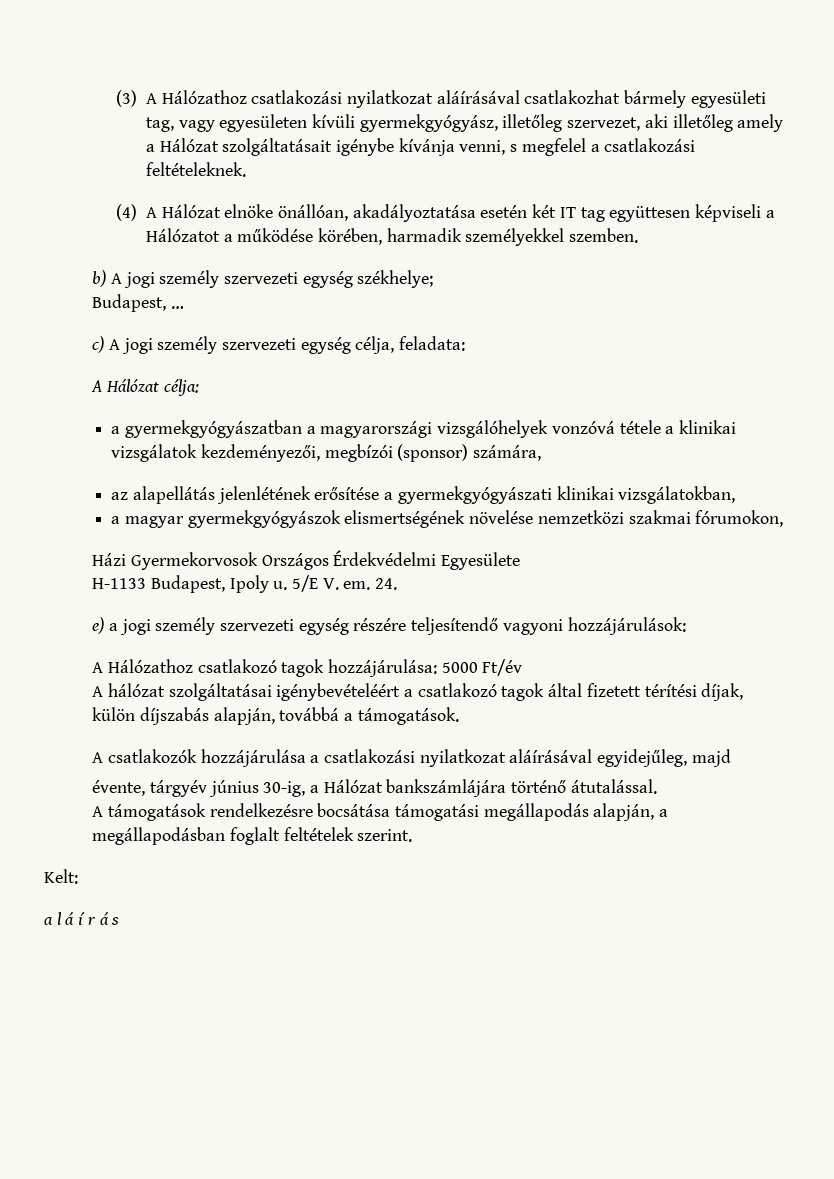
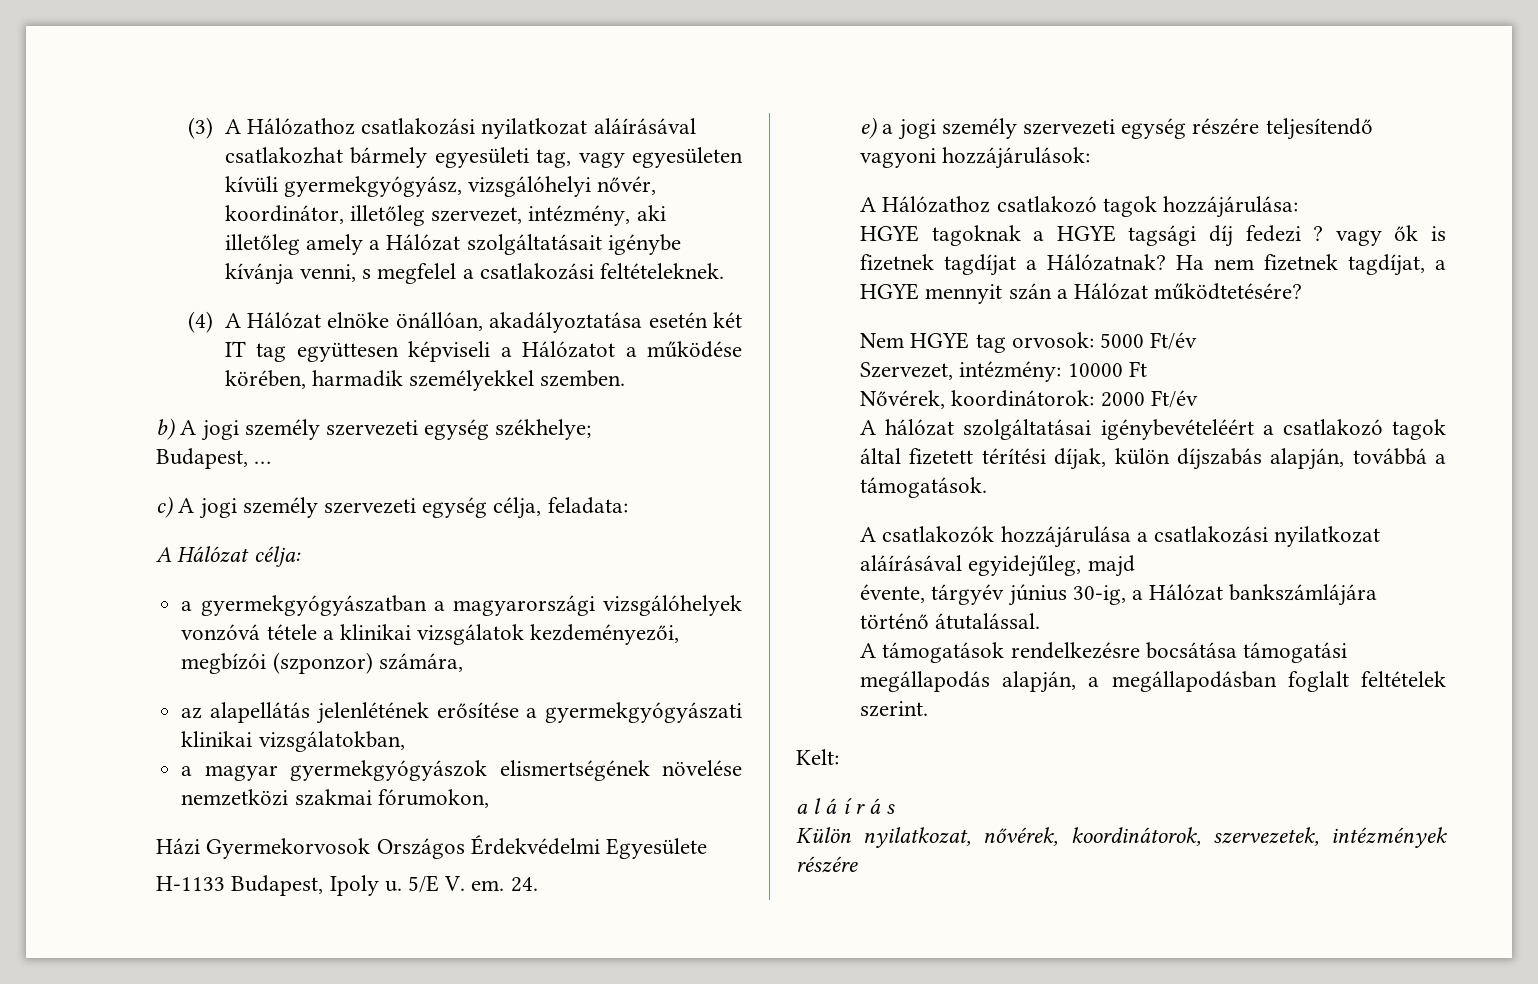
(498, 123) none -> [468,176,657,197] [224,205,344,224] vizsgálóhelyi nővér, koordinátor,
(641, 124) none -> [528,205,631,226] intézmény,
[397,444,469,462] (sponsor) -> [272,652,373,674] (szponzor)
[441,662,478,673] 5000 -> [860,225,1446,247] [860,254,1446,276] [860,283,1303,304] [860,332,1198,353] [860,361,1147,382] [860,390,1145,409] // HGYE tagoknak a HGYE tagsági díj fedezi ? vagy ők is fizetnek tagdíjat a Hálózatnak? Ha nem fizetnek tagdíjat, a HGYE mennyit szán a Hálózat működtetésére? // Nem HGYE tag orvosok: 5000 Ft/év // Szervezet, intézmény: 10000 Ft // Nővérek, koordinátorok: 2000
(120, 921) none -> [796,827,1447,848] [796,856,858,873] // Külön nyilatkozat, nővérek, koordinátorok, szervezetek, intézmények részére

